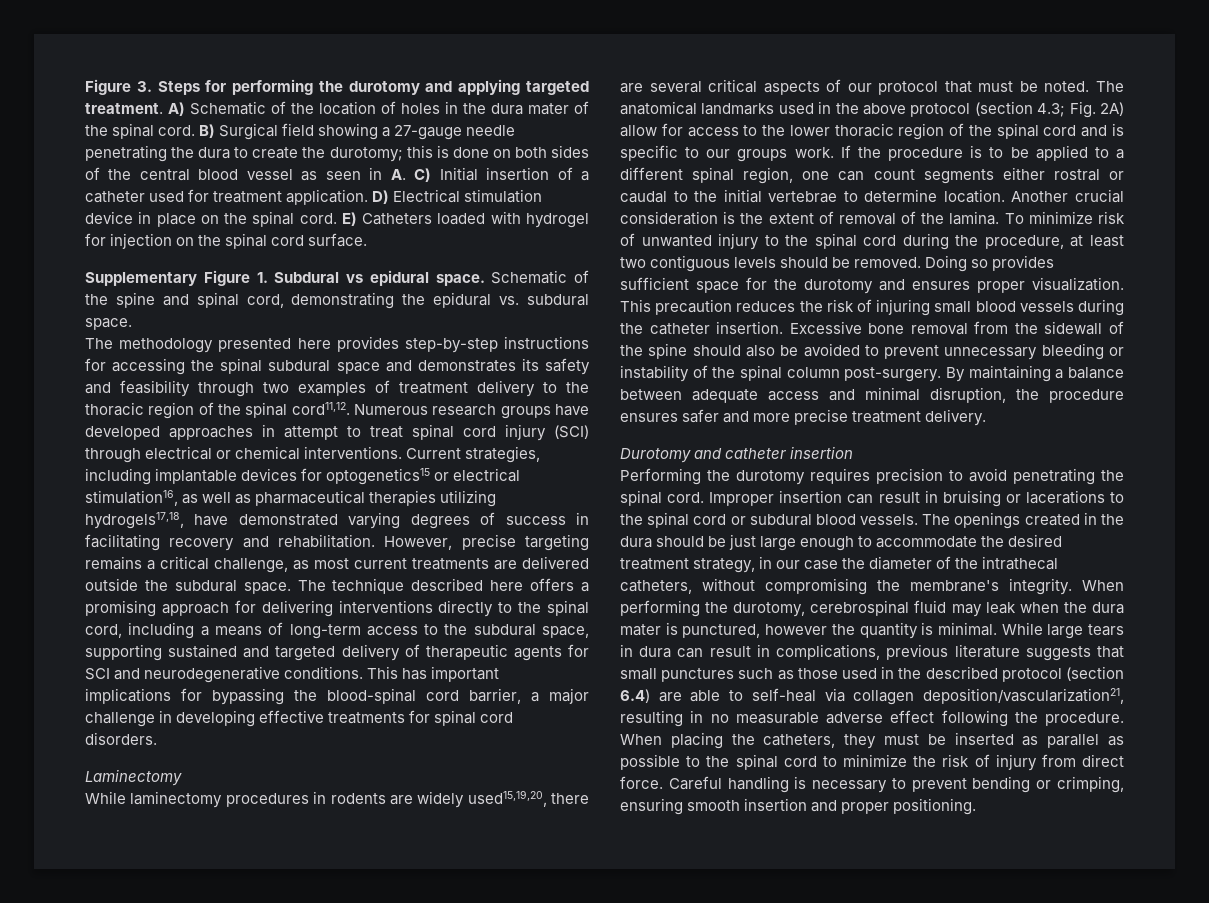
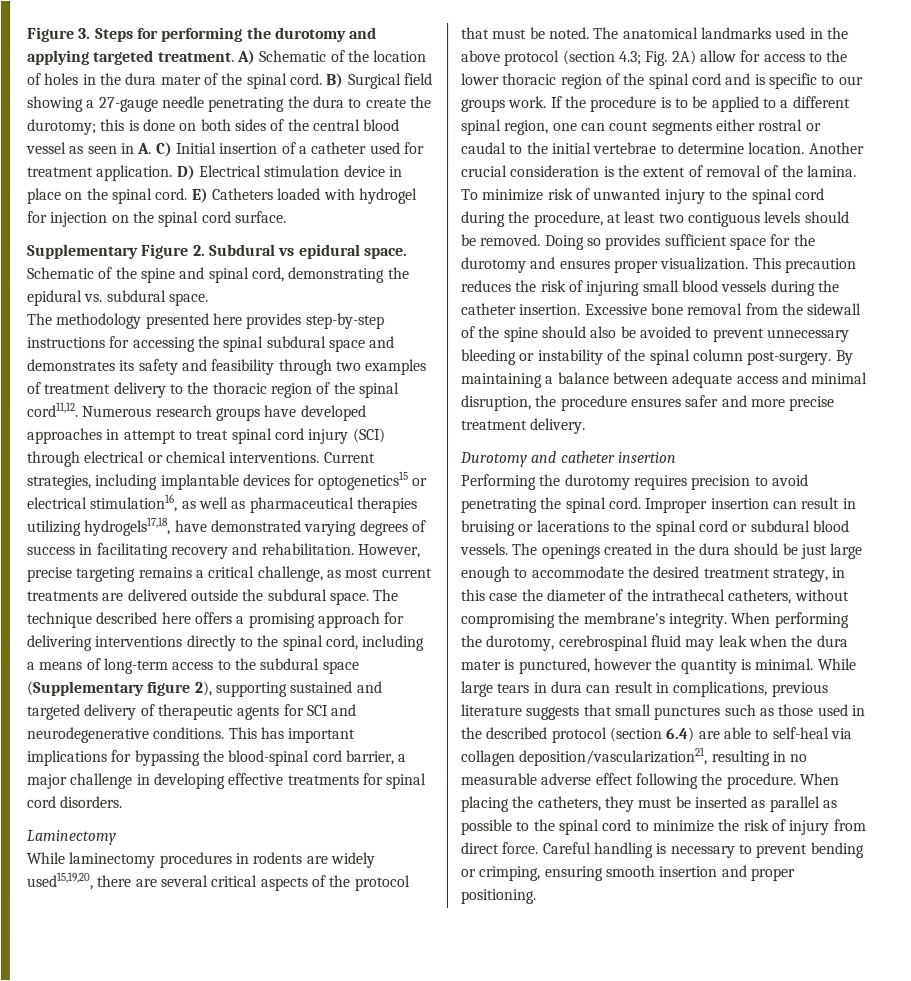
[256,272,268,283] 1. -> [192,244,206,256] 2.
[542,626,589,638] space, -> [321,660,359,674] [26,680,212,696] space (Supplementary figure 2),
[847,83,872,92] our -> [328,874,351,887] the
[776,560,801,569] our -> [460,589,485,602] this

